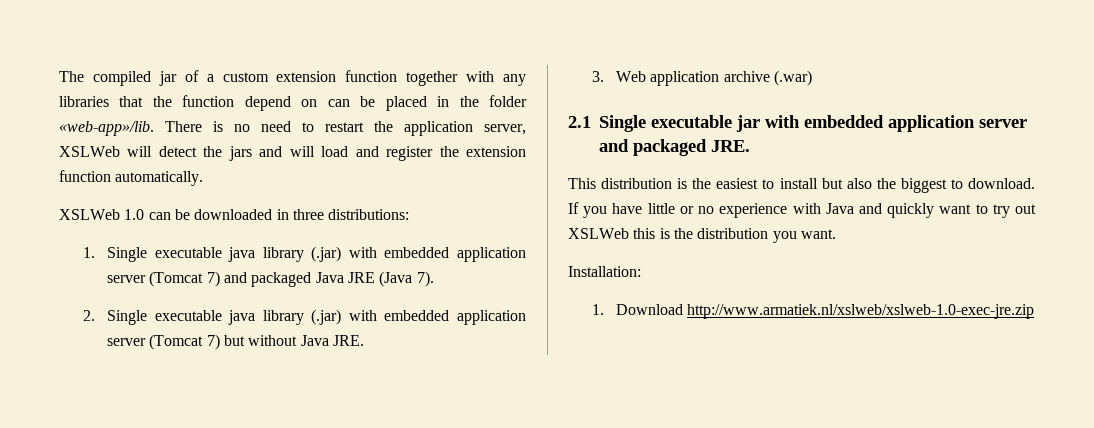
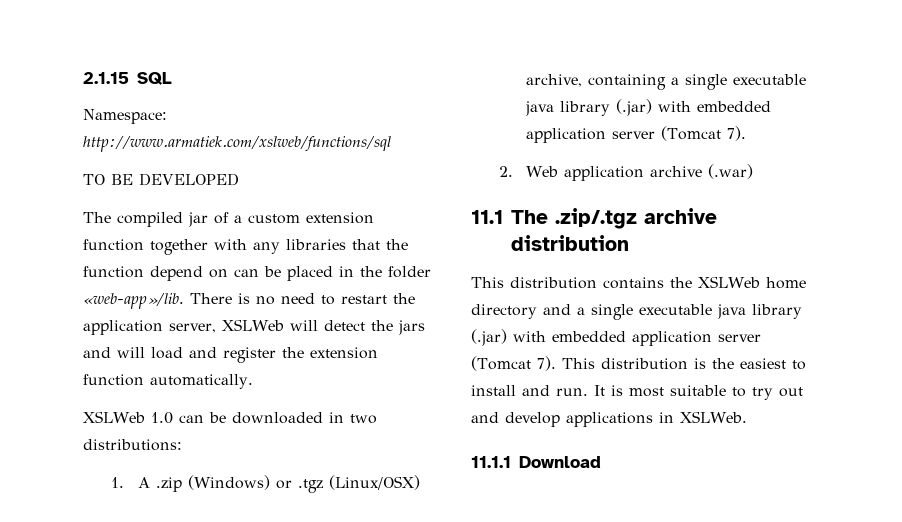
(59, 76) none -> [83,72,172,85] [83,109,167,124] [83,136,391,152] [83,173,239,186] 2.1.15 SQL // Namespace: http://www.armatiek.com/xslweb/functions/sql // TO BE DEVELOPED //
[292,209,324,220] three -> [349,414,377,424] two
[106,246,526,262] [106,271,434,287] [82,309,526,325] [106,334,364,350] [591,70,812,86] [568,115,1027,132] [599,139,750,156] Single executable java library (.jar) with embedded application server (Tomcat 7) and packaged Java JRE (Java 7). // 2. Single executable java library (.jar) with embedded application server (Tomcat 7) but without Java JRE. // 3. Web application archive (.war) // 2.1 Single executable jar with embedded application server and packaged JRE. // -> [138,475,421,493] [526,74,807,90] [525,99,772,116] [526,126,747,143] [498,164,754,181] [471,208,717,229] [511,235,629,251] [471,276,806,289] [471,304,802,320] [471,329,761,346] [471,356,556,371] A .zip (Windows) or .tgz (Linux/OSX) archive, containing a single executable java library (.jar) with embedded application server (Tomcat 7). // 2. Web application archive (.war) // 11.1 The .zip/.tgz archive distribution // This distribution contains the XSLWeb home directory and a single executable java library (.jar) with embedded application server (Tomcat 7).
[821,178,1035,193] [568,202,1036,218] [568,228,836,243] [568,266,641,277] [591,304,1035,319] but also the biggest to download. If you have little or no experience with Java and quickly want to try out XSLWeb this is the distribution you want. // Installation: // 1. Download http://www.armatiek.nl/xslweb/xslweb-1.0-exec-jre.zip -> [522,385,803,400] [471,411,747,427] [471,456,601,468] and run. It is most suitable to try out and develop applications in XSLWeb. // 11.1.1 Download

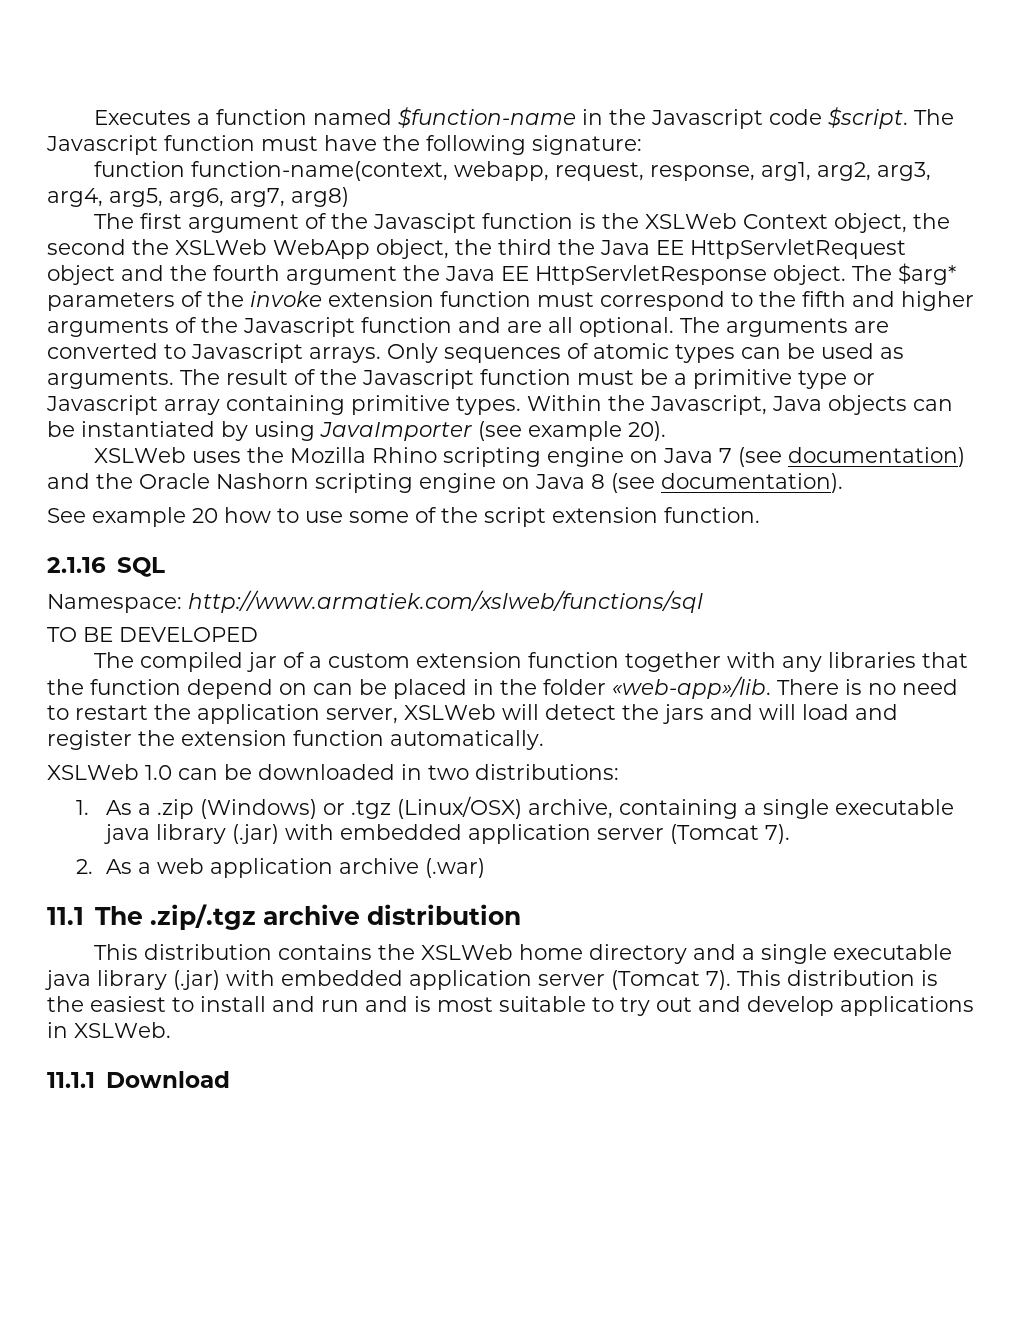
[83,72,129,84] 2.1.15 -> [93,107,954,129] [46,135,642,155] [93,161,931,181] [47,187,349,207] [93,213,950,233] [47,239,906,259] [47,263,956,285] [47,291,974,311] [47,317,889,337] [47,343,904,363] [47,369,875,389] [46,395,953,415] [47,421,666,441] [93,447,965,467] [47,473,843,493] [47,507,760,527] [47,557,106,573] Executes a function named $function-name in the Javascript code $script. The Javascript function must have the following signature: // function function-name(context, webapp, request, response, arg1, arg2, arg3, arg4, arg5, arg6, arg7, arg8) // The first argument of the Javascipt function is the XSLWeb Context object, the second the XSLWeb WebApp object, the third the Java EE HttpServletRequest object and the fourth argument the Java EE HttpServletResponse object. The $arg* parameters of the invoke extension function must correspond to the fifth and higher arguments of the Javascript function and are all optional. The arguments are converted to Javascript arrays. Only sequences of atomic types can be used as arguments. The result of the Javascript function must be a primitive type or Javascript array containing primitive types. Within the Javascript, Java objects can be instantiated by using JavaImporter (see example 20). // XSLWeb uses the Mozilla Rhino scripting engine on Java 7 (see documentation) and the Oracle Nashorn scripting engine on Java 8 (see documentation). // See example 20 how to use some of the script extension function. // 2.1.16
[138,477,151,488] A -> [105,800,151,815] As a
[526,166,559,177] Web -> [105,858,204,874] As a web
[556,385,605,396] run. It -> [321,996,408,1012] run and

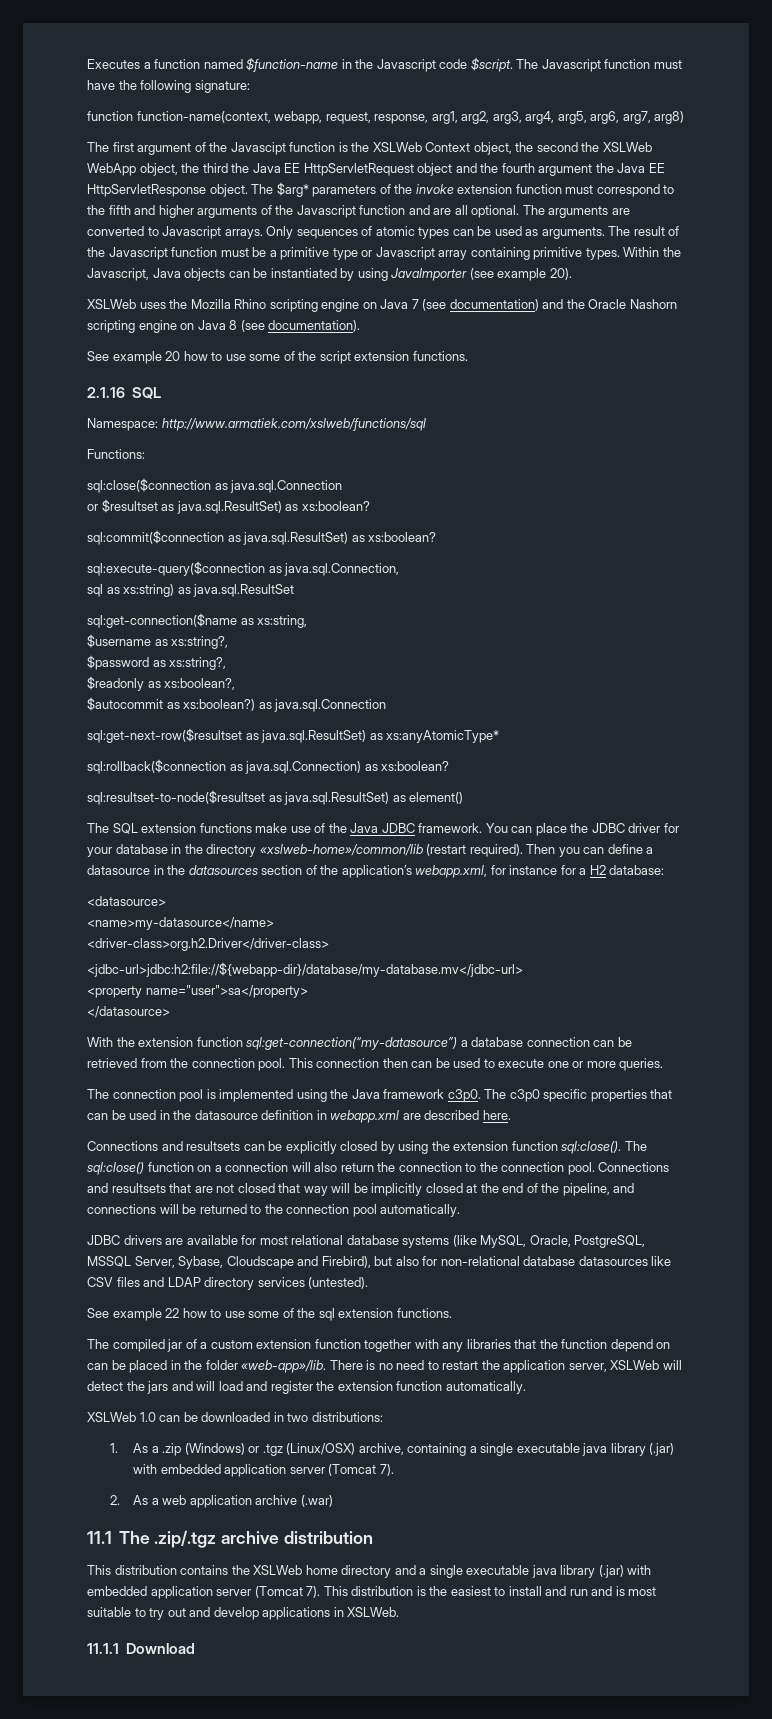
[664,507,760,523] function. -> [412,351,468,361] functions.
[47,627,258,642] TO BE DEVELOPED -> [87,449,145,459] [87,478,343,493] [87,499,370,514] [87,530,437,545] [87,561,400,576] [87,584,295,597] [87,613,308,628] [87,634,229,649] [87,655,227,670] [87,676,236,691] [87,697,387,712] [87,728,500,743] [87,759,450,774] [87,790,464,805] [87,823,679,836] [87,844,654,857] [87,865,665,878] [87,896,166,906] [87,917,274,930] [87,938,329,951] [87,962,523,977] [87,985,308,998] [87,1006,170,1018] [87,1037,632,1050] [87,1058,664,1071] [87,1089,673,1102] [87,1110,511,1123] [87,1141,647,1154] [87,1162,670,1175] [87,1183,635,1196] [87,1204,461,1217] [87,1235,646,1248] [87,1256,672,1269] [87,1277,369,1290] [87,1308,452,1321] Functions: // sql:close($connection as java.sql.Connection // or $resultset as java.sql.ResultSet) as xs:boolean? // sql:commit($connection as java.sql.ResultSet) as xs:boolean? // sql:execute-query($connection as java.sql.Connection, // sql as xs:string) as java.sql.ResultSet // sql:get-connection($name as xs:string, // $username as xs:string?, // $password as xs:string?, // $readonly as xs:boolean?, // $autocommit as xs:boolean?) as java.sql.Connection // sql:get-next-row($resultset as java.sql.ResultSet) as xs:anyAtomicType* // sql:rollback($connection as java.sql.Connection) as xs:boolean? // sql:resultset-to-node($resultset as java.sql.ResultSet) as element() // The SQL extension functions make use of the Java JDBC framework. You can place the JDBC driver for your database in the directory «xslweb-home»/common/lib (restart required). Then you can define a datasource in the datasources section of the application’s webapp.xml, for instance for a H2 database: // <datasource> // <name>my-datasource</name> // <driver-class>org.h2.Driver</driver-class> // <jdbc-url>jdbc:h2:file://${webapp-dir}/database/my-database.mv</jdbc-url> // <property name="user">sa</property> // </datasource> // With the extension function sql:get-connection(“my-datasource”) a database connection can be retrieved from the connection pool. This connection then can be used to execute one or more queries. // The connection pool is implemented using the Java framework c3p0. The c3p0 specific properties that can be used in the datasource definition in webapp.xml are described here. // Connections and resultsets can be explicitly closed by using the extension function sql:close(). The sql:close() function on a connection will also return the connection to the connection pool. Connections and resultsets that are not closed that way will be implicitly closed at the end of the pipeline, and connections will be returned to the connection pool automatically. // JDBC drivers are available for most relational database systems (like MySQL, Oracle, PostgreSQL, MSSQL Server, Sybase, Cloudscape and Firebird), but also for non-relational database datasources like CSV files and LDAP directory services (untested). // See example 22 how to use some of the sql extension functions.

